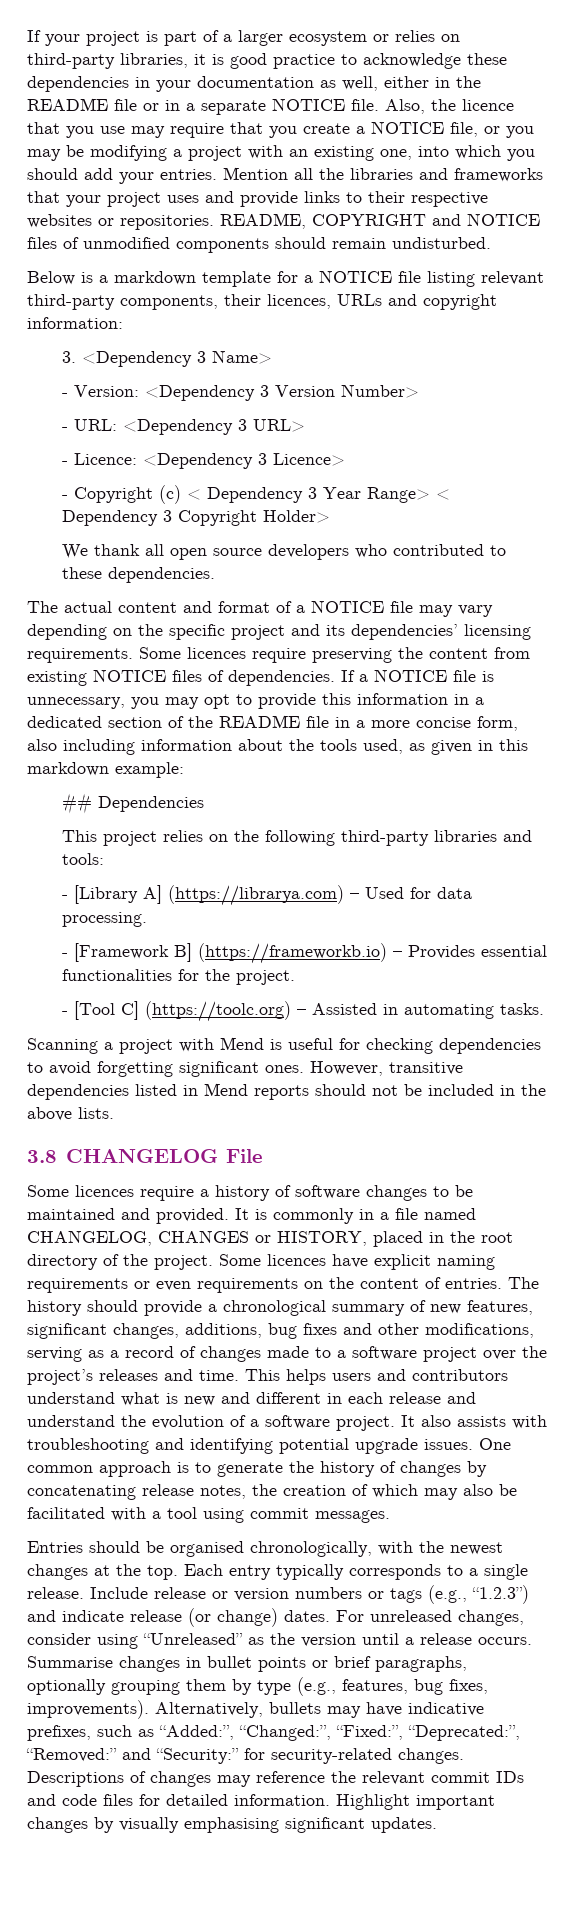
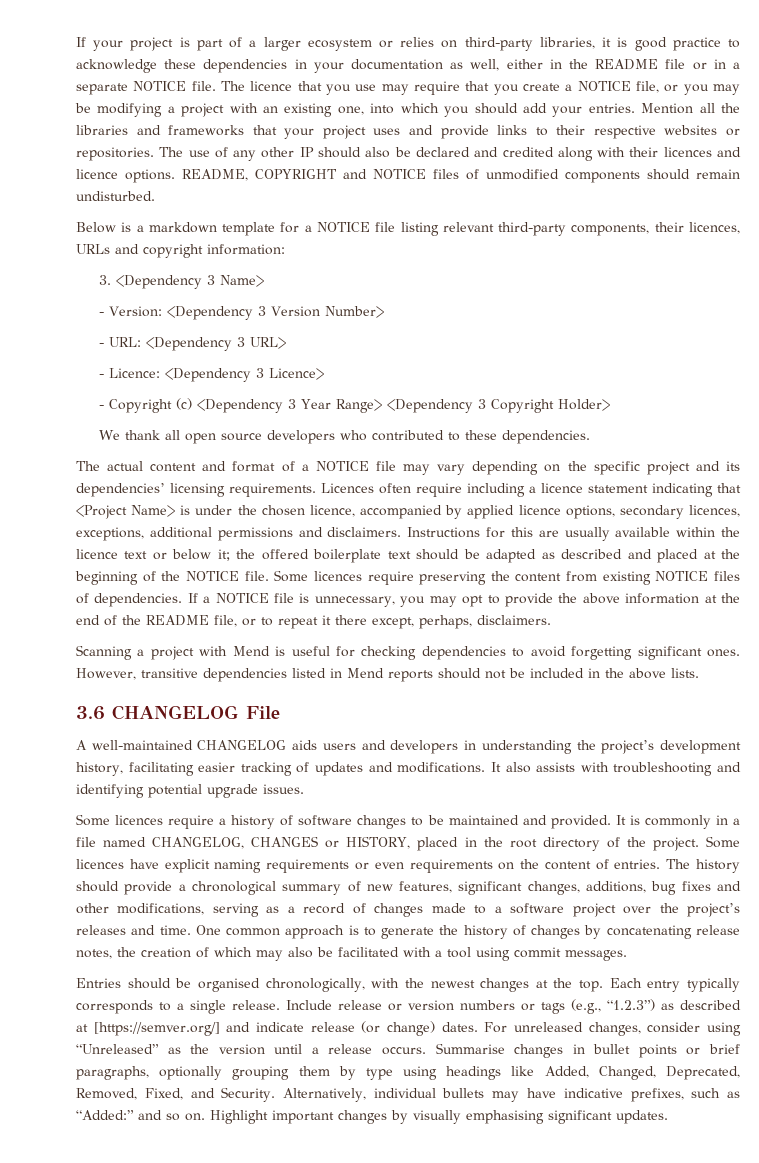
[385,99,456,114] Also, the -> [221,81,246,91] The
(214, 222) none -> [159,147,741,161] [76,169,175,183] The use of any other IP should also be declared and credited along with their licences and licence options.
[186,487,303,503] < Dependency -> [197,399,284,413] <Dependency
[435,489,450,500] [61,510,158,526] < Dependency -> [387,399,474,413] <Dependency
(133, 655) none -> [321,483,741,497] [76,505,740,519] [76,527,741,541] [76,549,741,563] [75,571,269,585] Licences often require including a licence statement indicating that <Project Name> is under the chosen licence, accompanied by applied licence options, secondary licences, exceptions, additional permissions and disclaimers. Instructions for this are usually available within the licence text or below it; the offered boilerplate text should be adapted as described and placed at the beginning of the NOTICE file.
[322,693,484,705] [27,715,518,731] [27,739,528,755] [27,762,184,778] [61,793,204,814] [61,830,532,846] [61,853,104,865] [61,885,472,906] [61,912,147,927] [61,943,547,964] [61,969,295,985] [61,1001,544,1022] this information in a dedicated section of the README file in a more concise form, also including information about the tools used, as given in this markdown example: // ## Dependencies // This project relies on the following third-party libraries and tools: // - [Library A] (https://librarya.com) – Used for data processing. // - [Framework B] (https://frameworkb.io) – Provides essential functionalities for the project. // - [Tool C] (https://toolc.org) – Assisted in automating tasks. -> [558,593,740,604] [76,615,551,629] the above information at the end of the README file, or to repeat it there except, perhaps, disclaimers.
[27,1150,57,1163] 3.8 -> [76,706,105,720] 3.6
(263, 1156) none -> [76,740,742,754] [76,762,742,776] [76,784,304,798] // A well-maintained CHANGELOG aids users and developers in understanding the project’s development history, facilitating easier tracking of updates and modifications. It also assists with troubleshooting and identifying potential upgrade issues.
[245,1369,508,1385] [27,1392,476,1406] [27,1415,547,1431] [27,1438,473,1454] This helps users and contributors understand what is new and different in each release and understand the evolution of a software project. It also assists with troubleshooting and identifying potential upgrade issues. -> (191, 930) none
(529, 1594) none -> [661,1000,741,1010] [76,1022,220,1036] as described at [https://semver.org/]
[297,1677,488,1696] [27,1700,263,1719] (e.g., features, bug fixes, improvements). Alternatively, -> [403,1066,740,1080] [76,1087,436,1102] using headings like Added, Changed, Deprecated, Removed, Fixed, and Security. Alternatively, individual
[159,1725,520,1741] [26,1748,464,1764] [27,1771,524,1787] [27,1794,330,1806] “Added:”, “Changed:”, “Fixed:”, “Deprecated:”, “Removed:” and “Security:” for security-related changes. Descriptions of changes may reference the relevant commit IDs and code files for detailed information. -> [76,1110,205,1121] “Added:” and so on.

